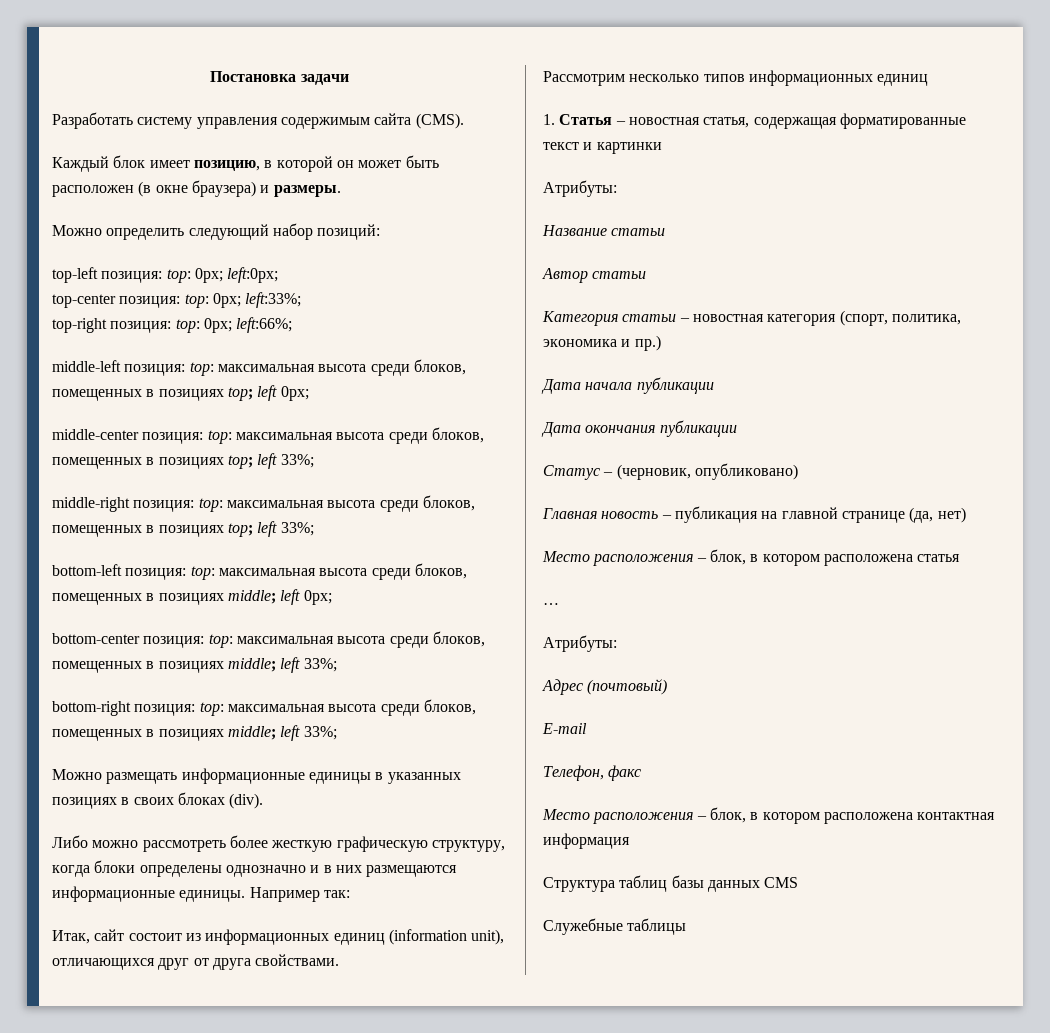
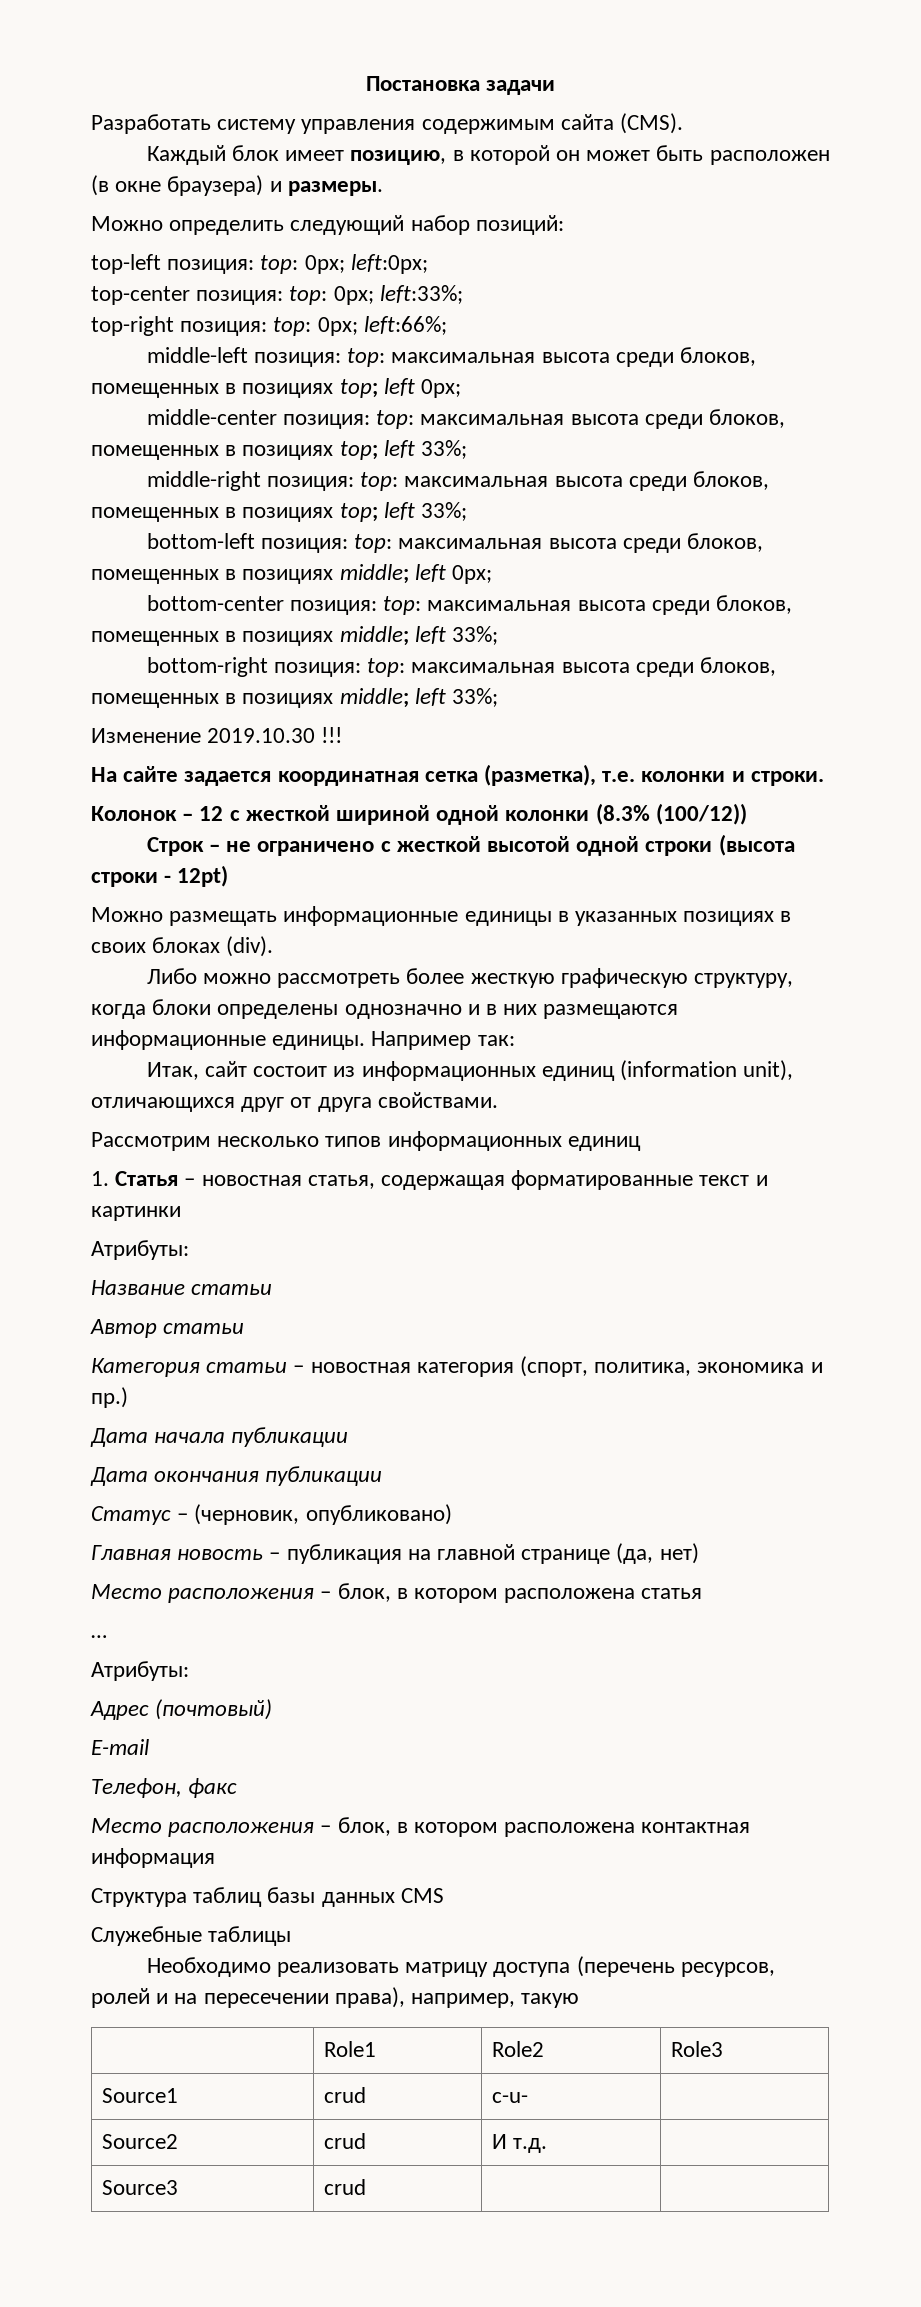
(337, 733) none -> [91,727,343,743] [91,764,824,786] [91,803,747,825] [146,834,795,856] [91,865,229,887] // Изменение 2019.10.30 !!! // На сайте задается координатная сетка (разметка), т.е. колонки и строки. // Колонок – 12 с жесткой шириной одной колонки (8.3% (100/12)) // Строк – не ограничено с жесткой высотой одной строки (высота строки - 12pt)
(687, 926) none -> [146,1956,775,1977] [91,1987,580,2008] [324,2041,377,2057] [492,2041,545,2057] [671,2041,724,2057] [102,2088,179,2103] [324,2087,367,2103] [492,2092,529,2103] [102,2134,179,2149] [324,2133,367,2149] [492,2134,548,2153] [102,2180,179,2195] [324,2179,367,2195] // Необходимо реализовать матрицу доступа (перечень ресурсов, ролей и на пересечении права), например, такую // | Role1 | Role2 | Role3 // Source1 | crud | c-u- | // Source2 | crud | И т.д. | // Source3 | crud | |

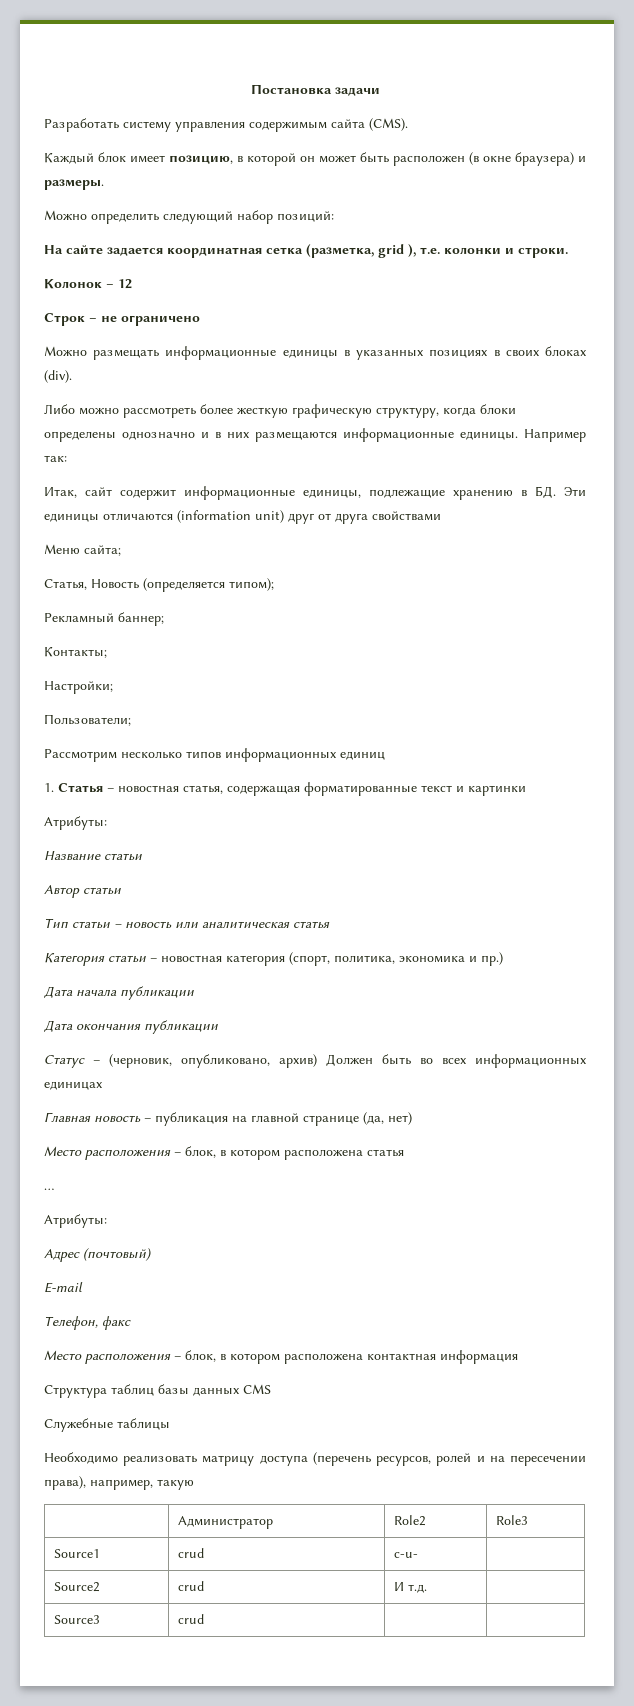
[91,254,428,274] [91,285,463,305] [91,316,447,336] [146,347,756,367] [91,378,462,398] [146,409,785,429] [91,440,468,460] [146,471,769,491] [91,502,468,522] [146,533,763,553] [91,564,493,584] [146,595,792,615] [91,626,499,646] [146,657,776,677] [91,688,499,708] [91,727,343,743] // top-left позиция: top: 0px; left:0px; // top-center позиция: top: 0px; left:33%; // top-right позиция: top: 0px; left:66%; // middle-left позиция: top: максимальная высота среди блоков, помещенных в позициях top; left 0px; // middle-center позиция: top: максимальная высота среди блоков, помещенных в позициях top; left 33%; // middle-right позиция: top: максимальная высота среди блоков, помещенных в позициях top; left 33%; // bottom-left позиция: top: максимальная высота среди блоков, помещенных в позициях middle; left 0px; // bottom-center позиция: top: максимальная высота среди блоков, помещенных в позициях middle; left 33%; // bottom-right позиция: top: максимальная высота среди блоков, помещенных в позициях middle; left 33%; // Изменение 2019.10.30 !!! -> (334, 216) none
[484,764,597,786] (разметка), -> [306,244,416,258] (разметка, grid ),
[229,803,747,825] [146,834,795,856] [91,865,229,887] с жесткой шириной одной колонки (8.3% (100/12)) // Строк – не ограничено с жесткой высотой одной строки (высота строки - 12pt) -> [44,313,200,326] // Строк – не ограничено
[253,1060,794,1081] [91,1092,498,1112] состоит из информационных единиц (information unit), отличающихся друг от друга свойствами. -> [120,486,586,500] [44,510,441,524] [44,544,121,556] [44,578,274,592] [44,612,164,626] [44,647,107,658] [44,681,113,694] [44,714,131,726] содержит информационные единицы, подлежащие хранению в БД. Эти единицы отличаются (information unit) друг от друга свойствами // Меню сайта; // Статья, Новость (определяется типом); // Рекламный баннер; // Контакты; // Настройки; // Пользователи;
(245, 1328) none -> [44,918,330,929] // Тип статьи – новость или аналитическая статья
[305,1504,452,1525] опубликовано) -> [181,1054,587,1068] [44,1081,103,1090] опубликовано, архив) Должен быть во всех информационных единицах
[324,2041,377,2057] Role1 -> [178,1516,274,1529] Администратор

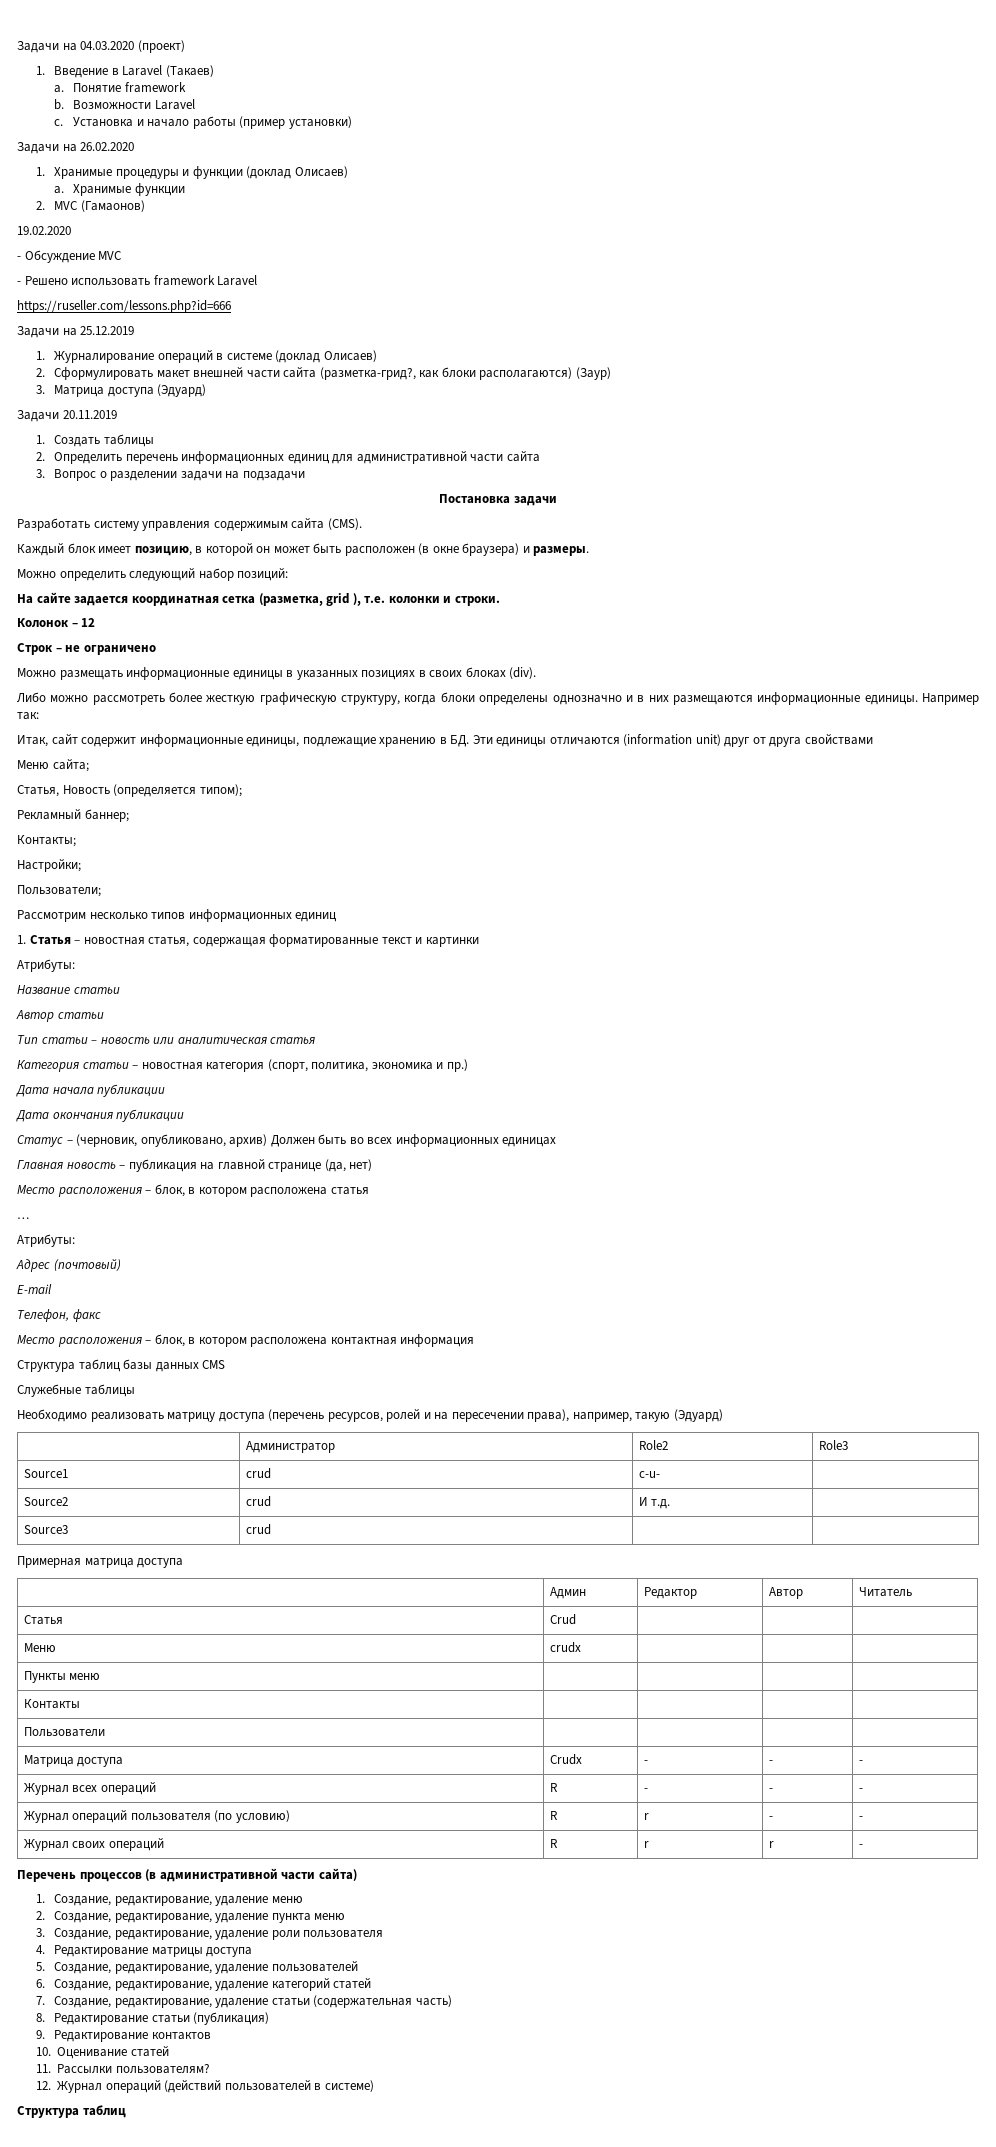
(250, 89) none -> [17,40,185,53] [35,65,214,78] [54,82,186,93] [54,99,195,110] [54,116,352,129] [17,142,135,154] [35,166,348,179] [54,183,185,196] [35,200,145,212] [17,226,71,235] [17,250,122,263] [17,275,258,286] [17,300,231,313] [17,326,135,338] [35,350,377,363] [35,367,612,380] [35,384,207,397] [17,410,117,422] [35,434,154,447] [35,451,540,464] [35,469,305,481] Задачи на 04.03.2020 (проект) // 1. Введение в Laravel (Такаев) // a. Понятие framework // b. Возможности Laravel // c. Установка и начало работы (пример установки) // Задачи на 26.02.2020 // 1. Хранимые процедуры и функции (доклад Олисаев) // a. Хранимые функции // 2. MVC (Гамаонов) // 19.02.2020 // - Обсуждение MVC // - Решено использовать framework Laravel // https://ruseller.com/lessons.php?id=666 // Задачи на 25.12.2019 // 1. Журналирование операций в системе (доклад Олисаев) // 2. Сформулировать макет внешней части сайта (разметка-грид?, как блоки располагаются) (Заур) // 3. Матрица доступа (Эдуард) // Задачи 20.11.2019 // 1. Создать таблицы // 2. Определить перечень информационных единиц для административной части сайта // 3. Вопрос о разделении задачи на подзадачи //
(194, 1484) none -> [673,1409,723,1422] (Эдуард)
(205, 1619) none -> [17,1556,184,1568] [549,1587,586,1599] [643,1587,697,1599] [768,1587,803,1599] [858,1587,912,1597] [23,1615,63,1625] [549,1614,576,1625] [23,1643,56,1653] [549,1642,581,1653] [23,1671,101,1683] [23,1699,80,1709] [23,1727,105,1737] [23,1755,124,1767] [549,1754,582,1765] [643,1760,648,1764] [768,1760,773,1764] [858,1760,863,1764] [23,1782,156,1795] [549,1783,558,1792] [643,1788,648,1792] [768,1788,773,1792] [858,1788,863,1792] [23,1810,290,1823] [549,1811,558,1820] [643,1813,649,1820] [768,1816,773,1820] [858,1816,863,1820] [23,1838,164,1851] [549,1839,558,1848] [643,1841,649,1848] [768,1841,774,1848] [858,1844,863,1848] [17,1868,357,1882] [35,1894,303,1906] [35,1911,346,1923] [35,1928,384,1940] [35,1945,253,1957] [35,1961,358,1974] [35,1978,372,1991] [35,1995,452,2008] [35,2012,270,2025] [35,2030,211,2042] [35,2046,169,2059] [35,2064,210,2074] [35,2080,374,2093] [17,2105,126,2118] // Примерная матрица доступа // | Админ | Редактор | Автор | Читатель // Статья | Crud | | | // Меню | crudx | | | // Пункты меню | | | | // Контакты | | | | // Пользователи | | | | // Матрица доступа | Crudx | - | - | - // Журнал всех операций | R | - | - | - // Журнал операций пользователя (по условию) | R | r | - | - // Журнал своих операций | R | r | r | - // Перечень процессов (в административной части сайта) // 1. Создание, редактирование, удаление меню // 2. Создание, редактирование, удаление пункта меню // 3. Создание, редактирование, удаление роли пользователя // 4. Редактирование матрицы доступа // 5. Создание, редактирование, удаление пользователей // 6. Создание, редактирование, удаление категорий статей // 7. Создание, редактирование, удаление статьи (содержательная часть) // 8. Редактирование статьи (публикация) // 9. Редактирование контактов // 10. Оценивание статей // 11. Рассылки пользователям? // 12. Журнал операций (действий пользователей в системе) // Структура таблиц

